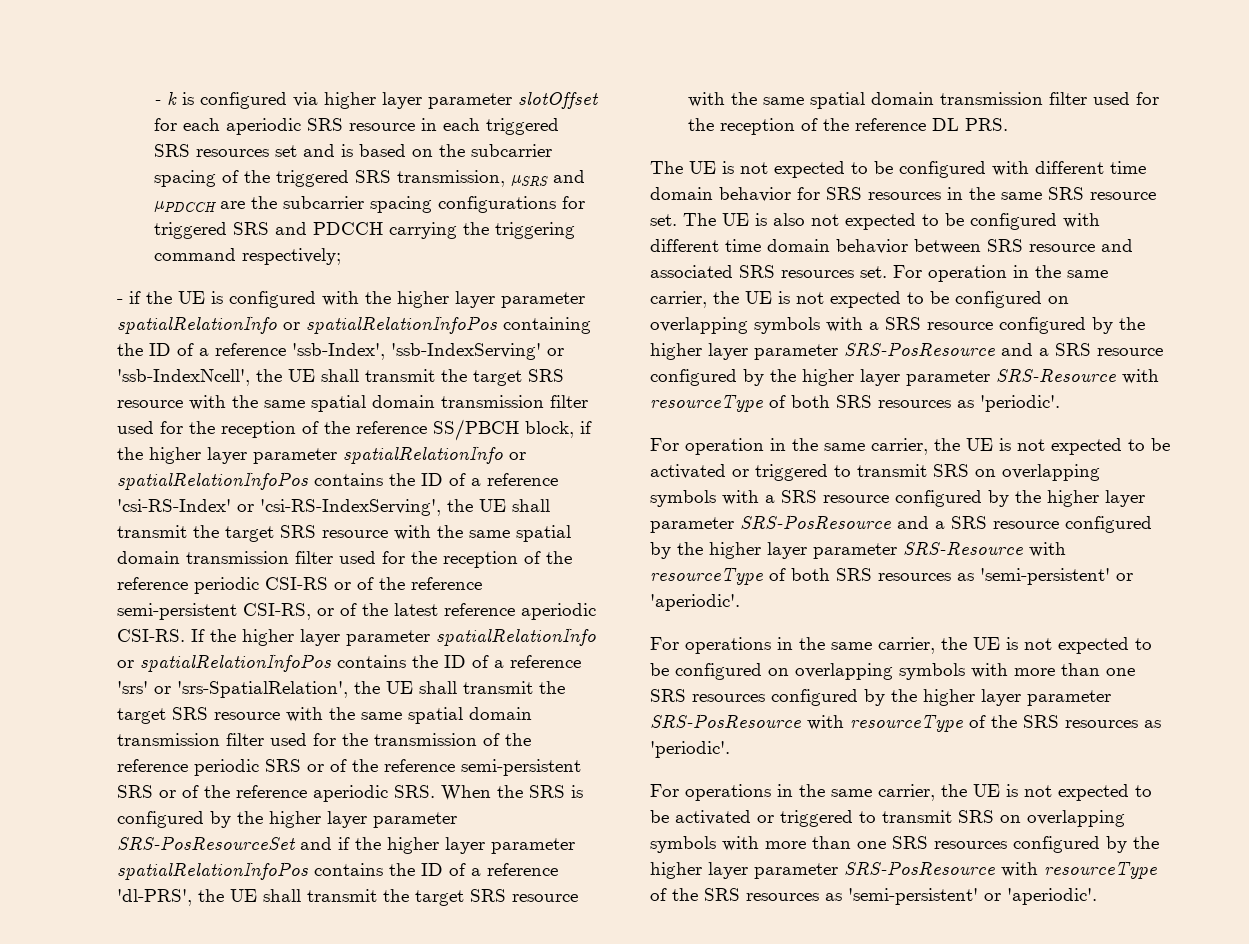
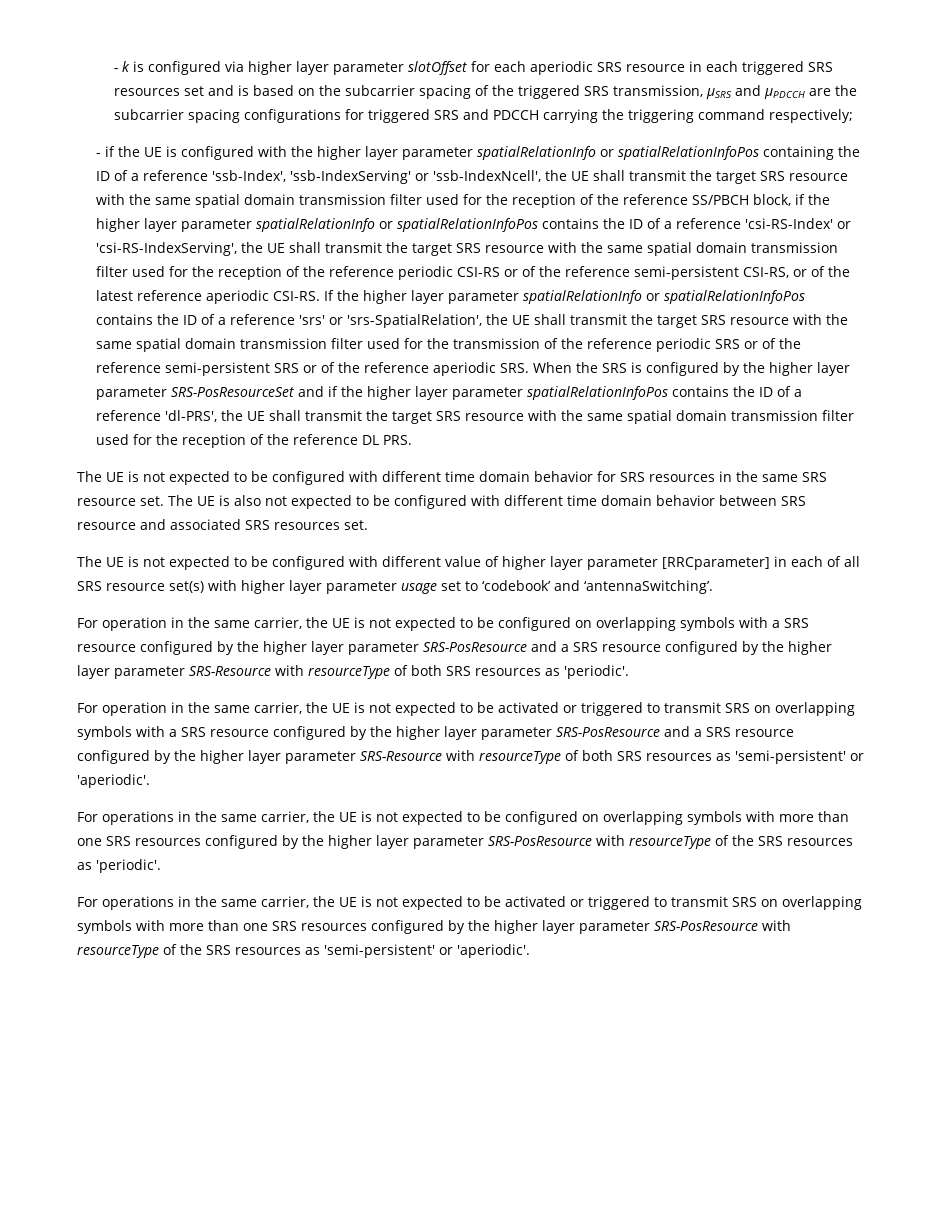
(887, 272) none -> [77,556,860,570] [77,580,713,594] // The UE is not expected to be configured with different value of higher layer parameter [RRCparameter] in each of all SRS resource set(s) with higher layer parameter usage set to ‘codebook’ and ‘antennaSwitching’. //

